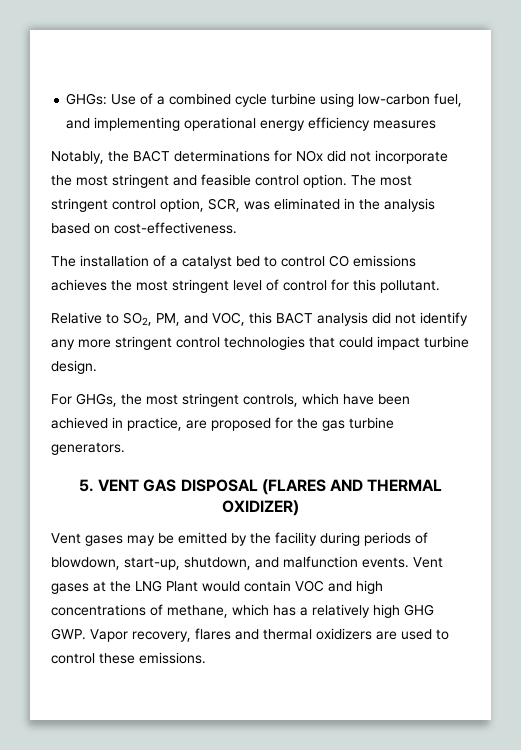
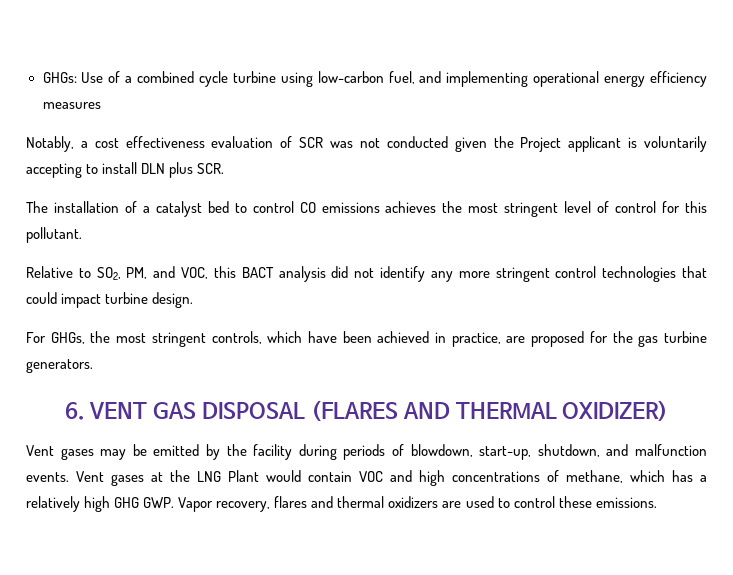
[108,150,448,164] [51,174,412,188] [51,198,435,212] [51,222,237,234] the BACT determinations for NOx did not incorporate the most stringent and feasible control option. The most stringent control option, SCR, was eliminated in the analysis based on cost-effectiveness. -> [80,136,708,152] [26,162,225,178] a cost effectiveness evaluation of SCR was not conducted given the Project applicant is voluntarily accepting to install DLN plus SCR.
[78,479,94,492] 5. -> [64,402,85,420] 6.

